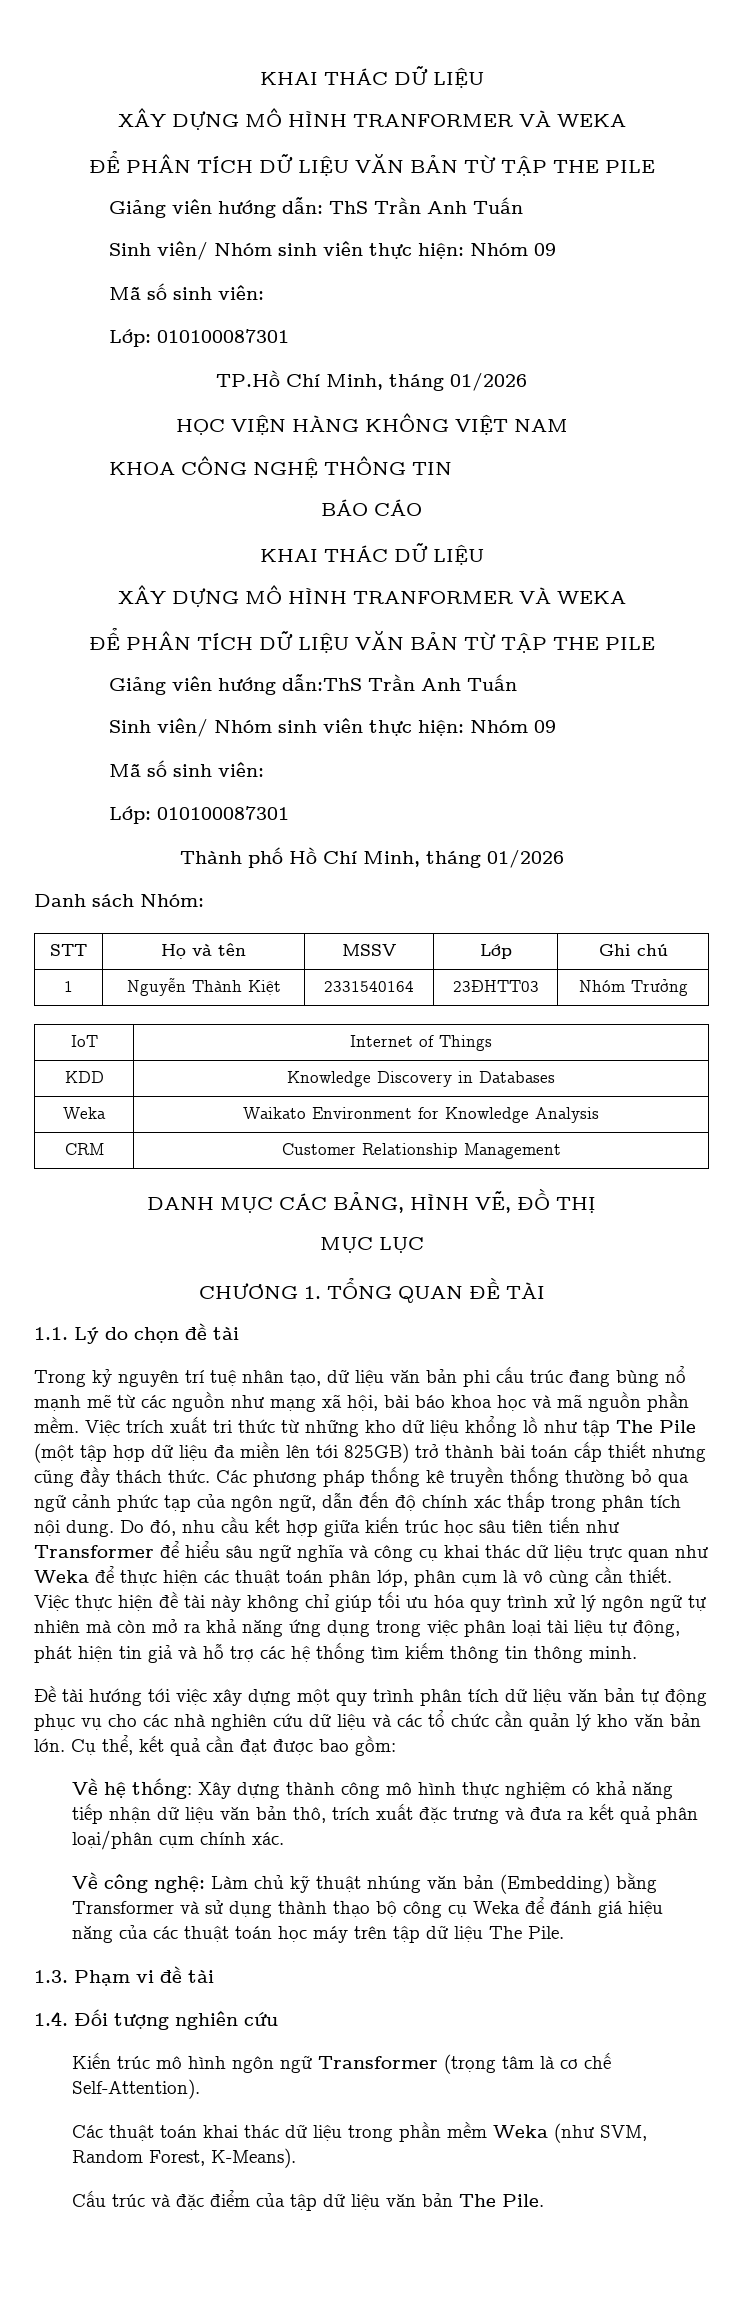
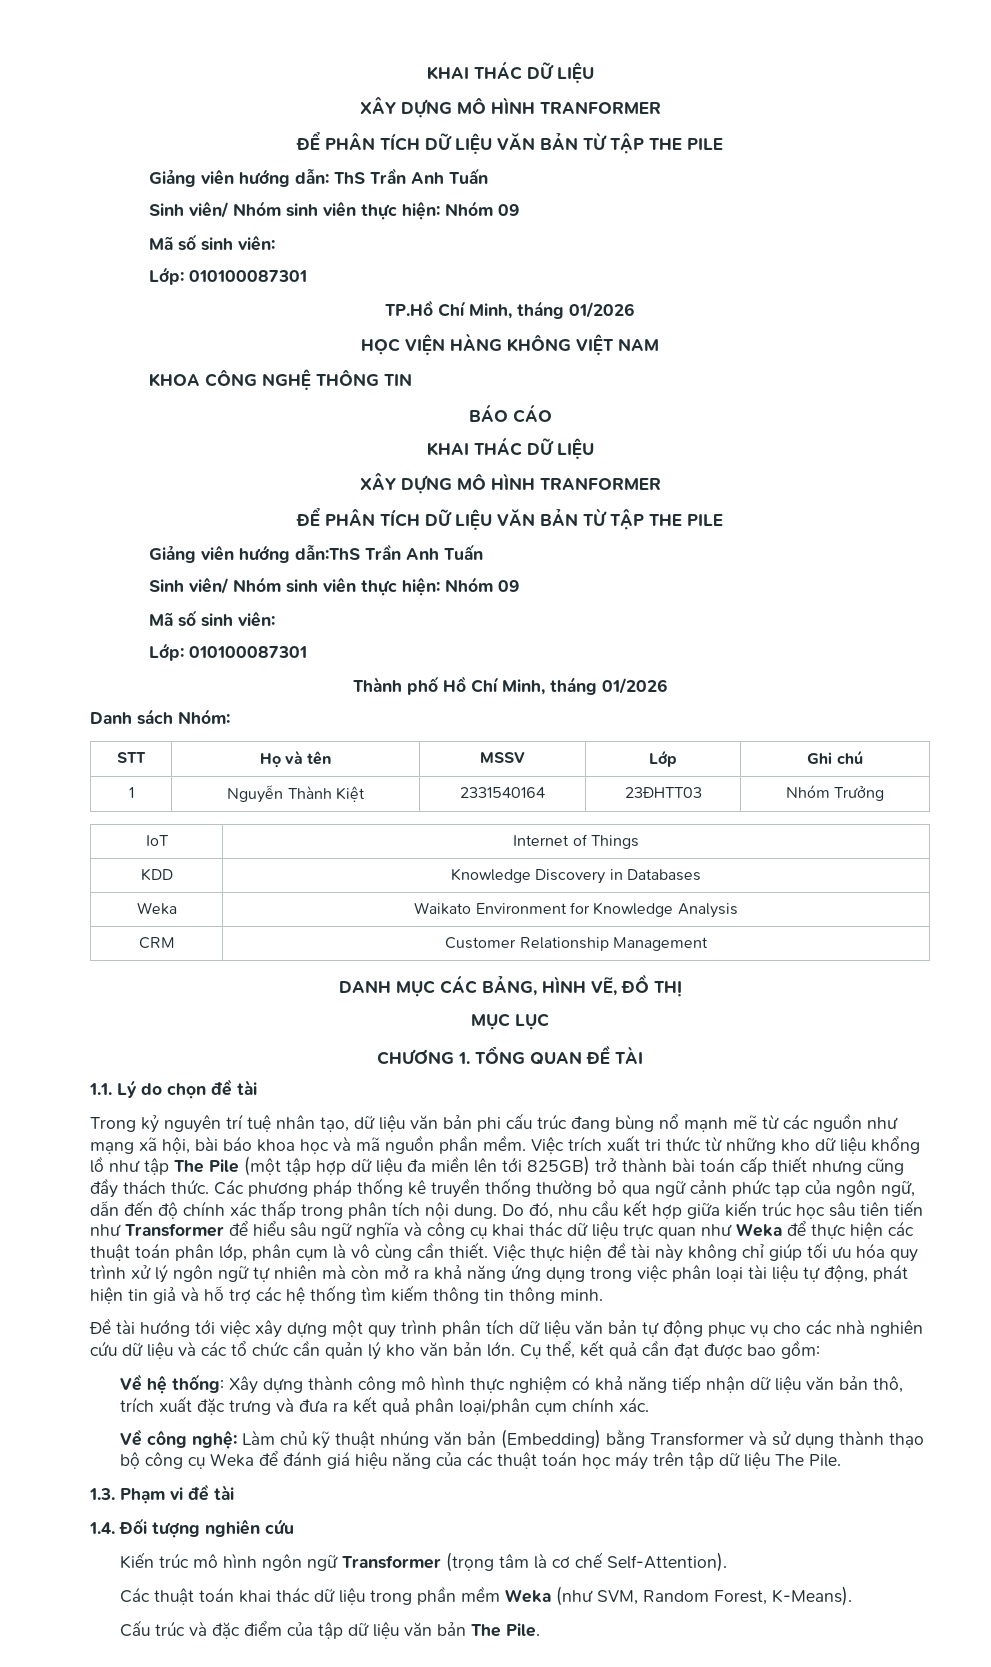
[259,65,484,88] [117,108,626,130] KHAI THÁC DỮ LIỆU // XÂY DỰNG MÔ HÌNH TRANFORMER VÀ WEKA -> [426,61,594,83] [359,97,661,118] KHAI THÁC DỮ LIỆU // XÂY DỰNG MÔ HÌNH TRANFORMER
[518,587,626,604] VÀ WEKA -> (661, 483) none

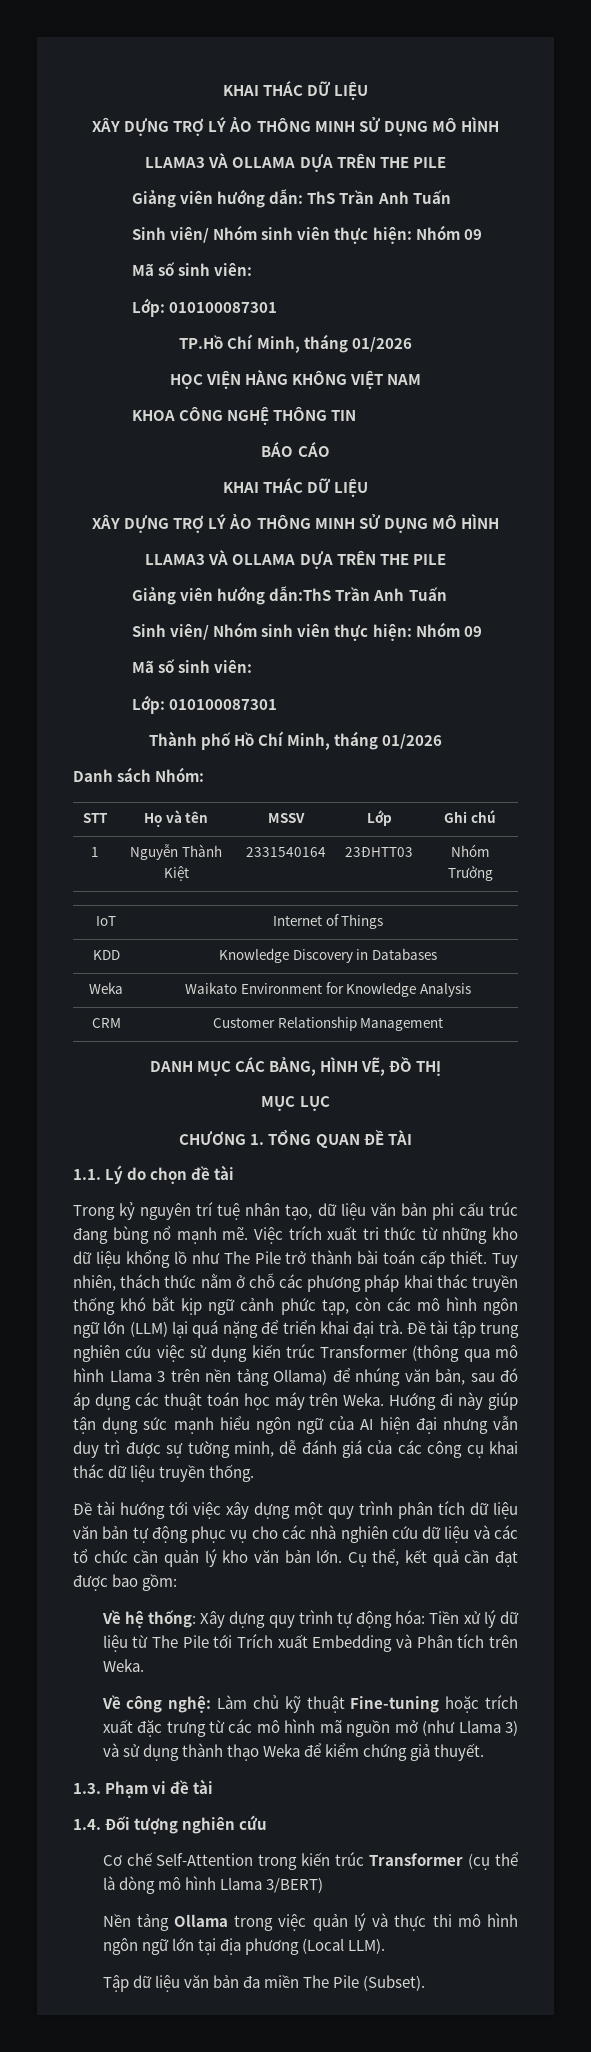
[426,61,594,83] [359,97,661,118] [296,132,644,154] KHAI THÁC DỮ LIỆU // XÂY DỰNG MÔ HÌNH TRANFORMER // ĐỂ PHÂN TÍCH DỮ LIỆU VĂN BẢN TỪ TẬP -> [222,81,369,100] [92,117,499,136] [145,153,376,172] KHAI THÁC DỮ LIỆU // XÂY DỰNG TRỢ LÝ ẢO THÔNG MINH SỬ DỤNG MÔ HÌNH // LLAMA3 VÀ OLLAMA DỰA TRÊN
[456,473,661,490] [296,508,644,530] MÔ HÌNH TRANFORMER // ĐỂ PHÂN TÍCH DỮ LIỆU VĂN BẢN TỪ TẬP -> [173,514,499,533] [145,550,376,569] TRỢ LÝ ẢO THÔNG MINH SỬ DỤNG MÔ HÌNH // LLAMA3 VÀ OLLAMA DỰA TRÊN
[733,1113,898,1132] [90,1135,526,1154] mẽ từ các nguồn như mạng xã hội, bài báo khoa học và mã nguồn phần mềm. -> [222,1227,249,1240] mẽ.
[144,1156,590,1176] tập The Pile (một tập hợp dữ liệu đa miền lên tới 825GB) -> [223,1251,281,1264] The Pile
[772,1156,904,1175] [90,1178,915,1198] [90,1200,923,1219] [90,1221,422,1239] thiết nhưng cũng đầy thách thức. Các phương pháp thống kê truyền thống thường bỏ qua ngữ cảnh phức tạp của ngôn ngữ, dẫn đến độ chính xác thấp trong phân tích nội dung. Do đó, nhu cầu kết hợp giữa kiến trúc học sâu tiên tiến như Transformer để hiểu sâu ngữ nghĩa và -> [450,1250,518,1268] [73,1273,518,1292] [73,1296,518,1315] [73,1320,519,1338] [73,1344,518,1362] [73,1368,518,1386] [73,1392,518,1410] [73,1416,518,1434] [73,1440,422,1458] thiết. Tuy nhiên, thách thức nằm ở chỗ các phương pháp khai thác truyền thống khó bắt kịp ngữ cảnh phức tạp, còn các mô hình ngôn ngữ lớn (LLM) lại quá nặng để triển khai đại trà. Đề tài tập trung nghiên cứu việc sử dụng kiến trúc Transformer (thông qua mô hình Llama 3 trên nền tảng Ollama) để nhúng văn bản, sau đó áp dụng các thuật toán học máy trên Weka. Hướng đi này giúp tận dụng sức mạnh hiểu ngôn ngữ của AI hiện đại nhưng vẫn duy trì được sự tường minh, dễ đánh giá của các
[623,1221,914,1239] [90,1242,918,1262] [90,1264,908,1283] [90,1285,603,1304] trực quan như Weka để thực hiện các thuật toán phân lớp, phân cụm là vô cùng cần thiết. Việc thực hiện đề tài này không chỉ giúp tối ưu hóa quy trình xử lý ngôn ngữ tự nhiên mà còn mở ra khả năng ứng dụng trong việc phân loại tài liệu tự động, phát hiện tin giả và hỗ trợ các hệ thống tìm kiếm thông tin thông minh. -> [159,1464,255,1482] truyền thống.
[307,1374,903,1393] [119,1396,649,1415] thành công mô hình thực nghiệm có khả năng tiếp nhận dữ liệu văn bản thô, trích xuất đặc trưng và đưa ra kết quả phân loại/phân cụm chính xác. -> [268,1610,520,1628] [102,1634,518,1652] [102,1659,144,1672] quy trình tự động hóa: Tiền xử lý dữ liệu từ The Pile tới Trích xuất Embedding và Phân tích trên Weka.
[379,1429,744,1449] nhúng văn bản (Embedding) bằng Transformer -> [350,1695,518,1713] [102,1719,519,1737] Fine-tuning hoặc trích xuất đặc trưng từ các mô hình mã nguồn mở (như Llama 3)
[119,1451,841,1470] bộ công cụ Weka để đánh giá hiệu năng của các thuật toán học máy trên tập dữ liệu The Pile. -> [262,1743,485,1761] Weka để kiểm chứng giả thuyết.
[119,1552,727,1572] [119,1586,852,1606] [119,1620,540,1639] Kiến trúc mô hình ngôn ngữ Transformer (trọng tâm là cơ chế Self-Attention). // Các thuật toán khai thác dữ liệu trong phần mềm Weka (như SVM, Random Forest, K-Means). // Cấu trúc và đặc điểm của tập dữ liệu văn bản The Pile. -> [102,1852,518,1870] [102,1876,323,1894] [102,1913,519,1931] [102,1937,385,1955] [102,1975,426,1992] Cơ chế Self-Attention trong kiến trúc Transformer (cụ thể là dòng mô hình Llama 3/BERT) // Nền tảng Ollama trong việc quản lý và thực thi mô hình ngôn ngữ lớn tại địa phương (Local LLM). // Tập dữ liệu văn bản đa miền The Pile (Subset).

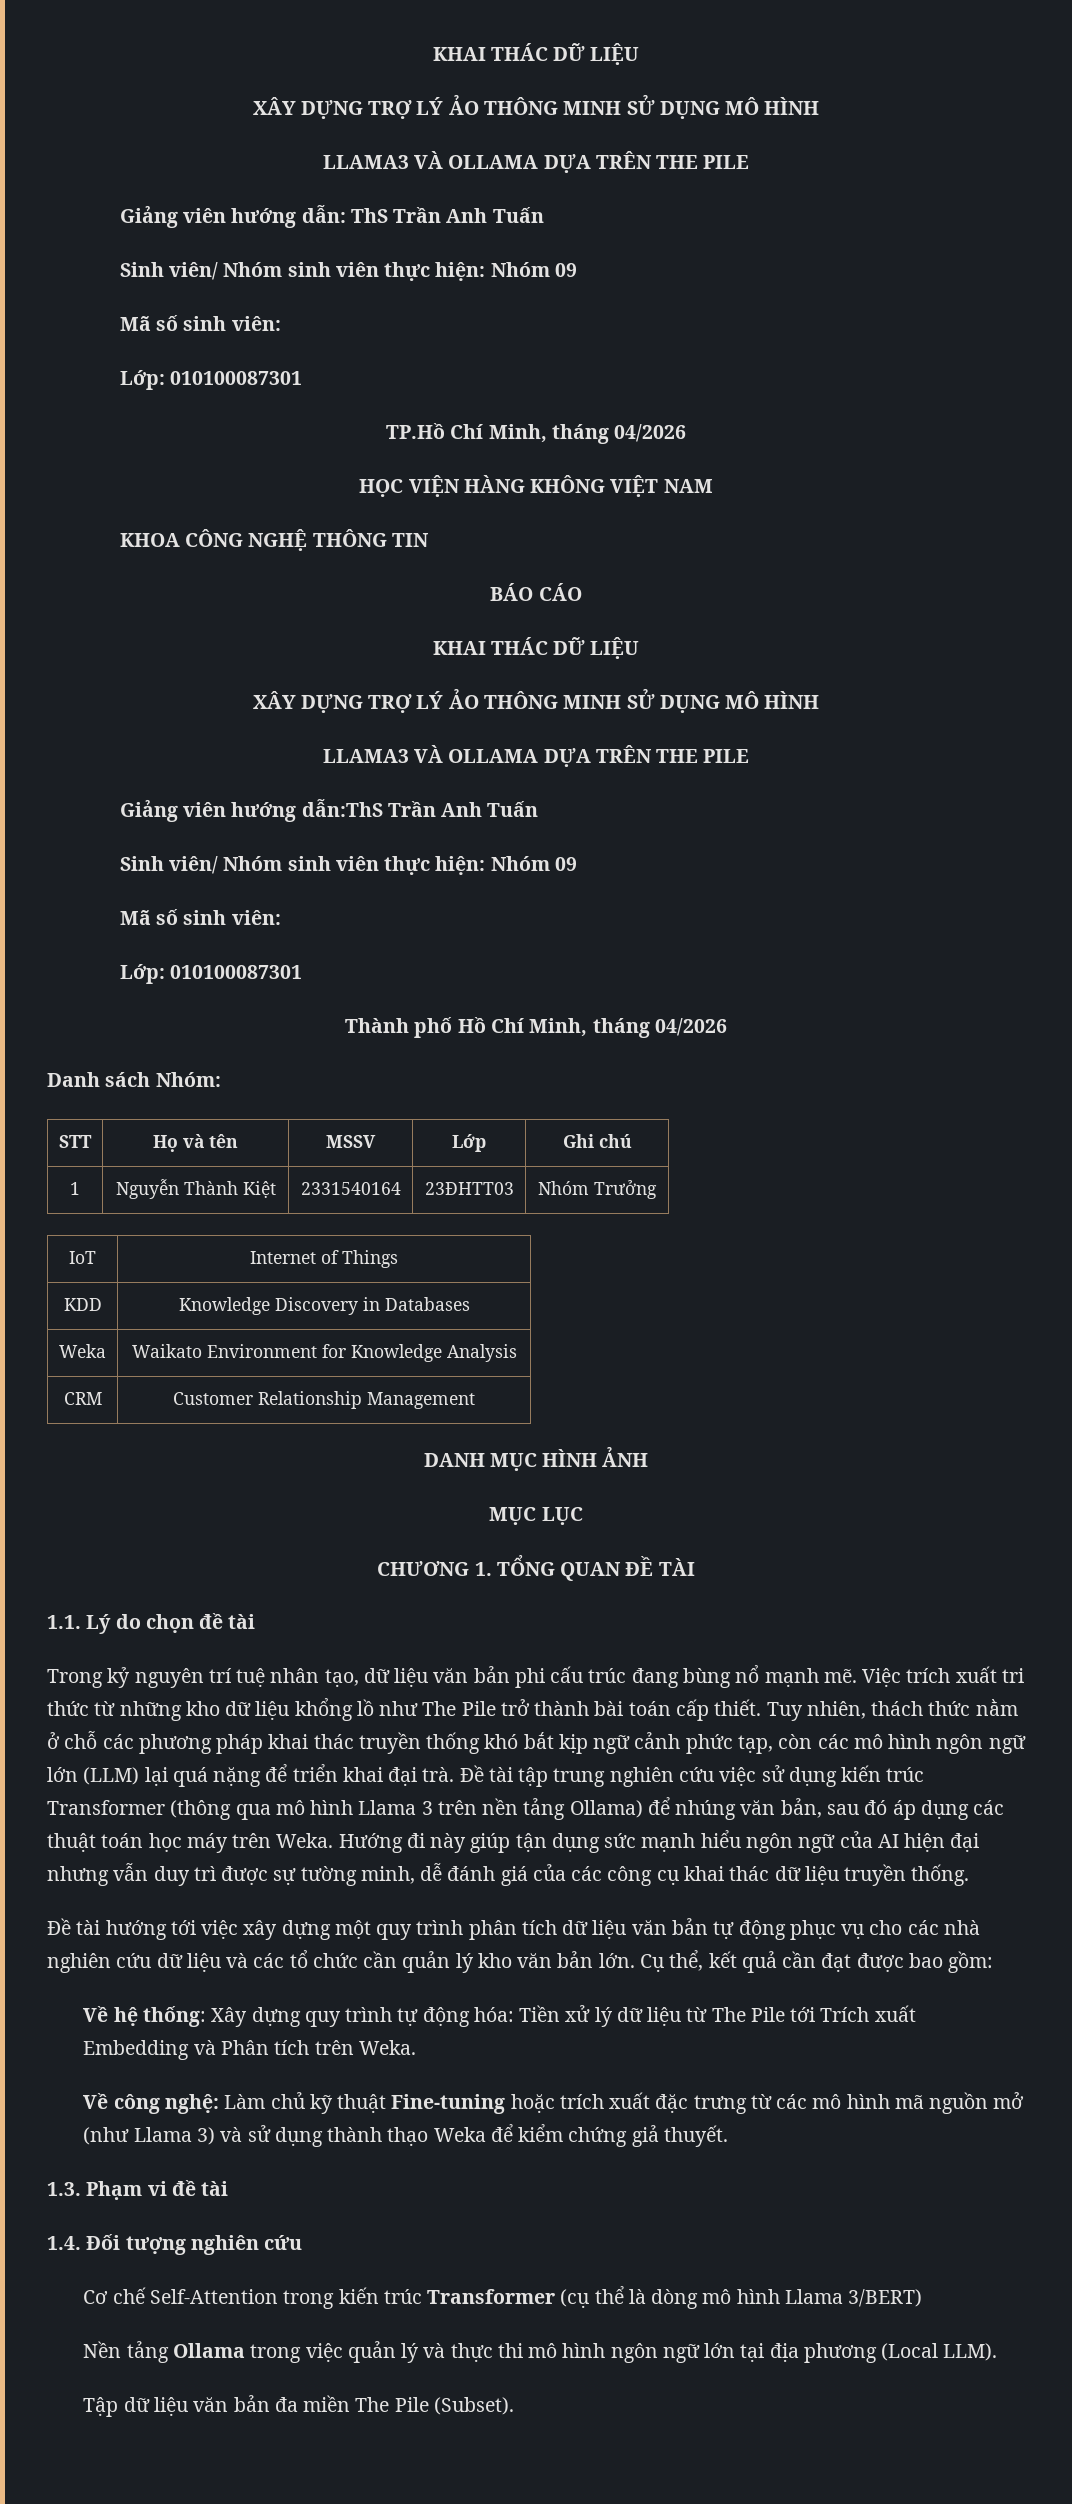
[351,337,412,352] 01/2026 -> [614,424,687,442] 04/2026
[382,734,443,749] 01/2026 -> [654,1018,727,1036] 04/2026
[234,1056,442,1076] CÁC BẢNG, HÌNH VẼ, ĐỒ THỊ -> [542,1446,649,1467] HÌNH ẢNH

